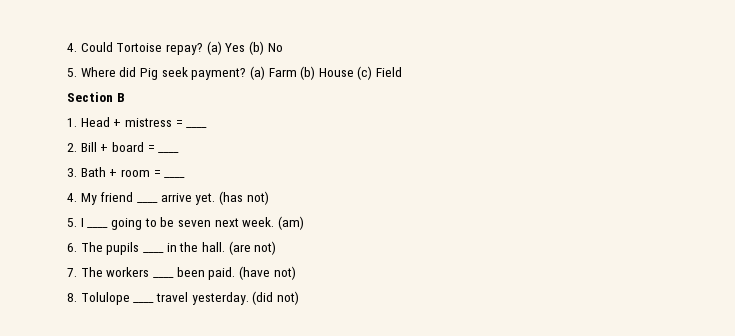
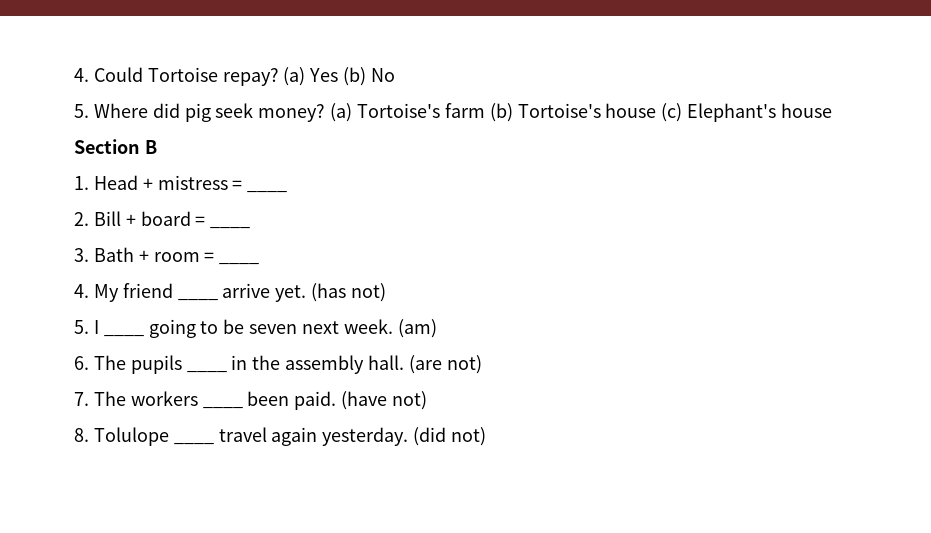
[139,66,403,80] Pig seek payment? (a) Farm (b) House (c) Field -> [184,103,833,122] pig seek money? (a) Tortoise's farm (b) Tortoise's house (c) Elephant's house
(199, 247) none -> [285,355,365,374] assembly
(188, 297) none -> [271,427,318,446] again

